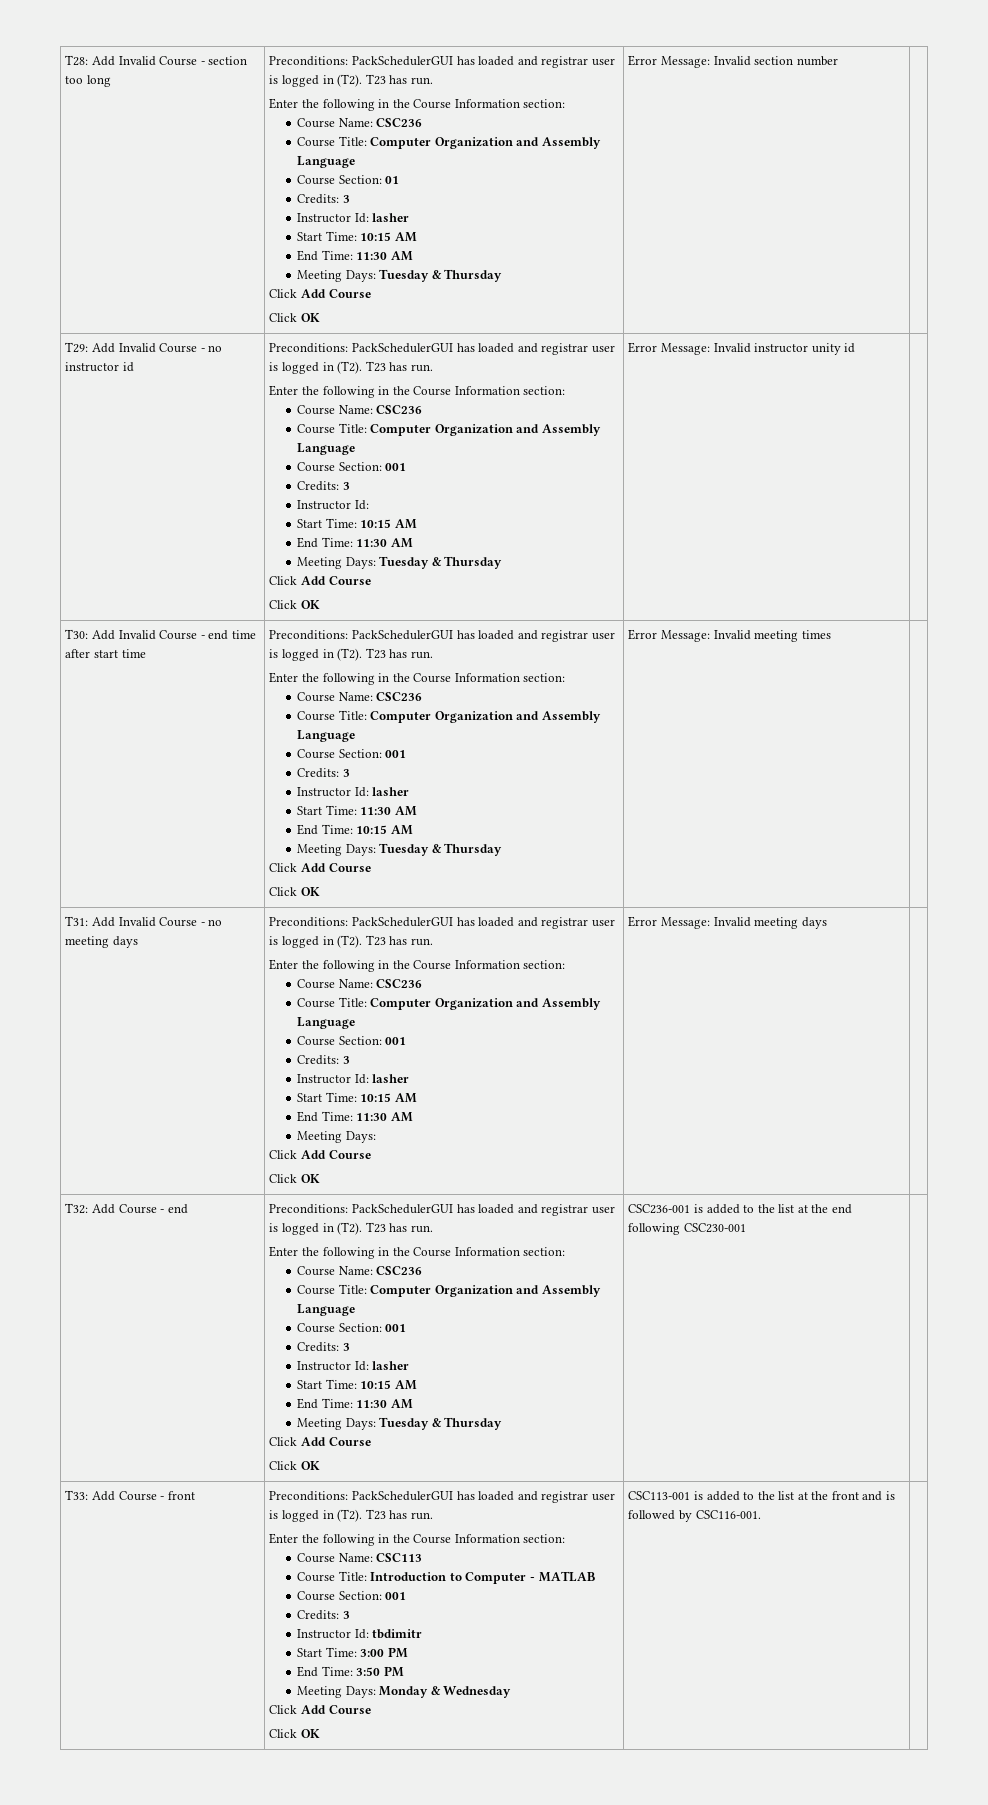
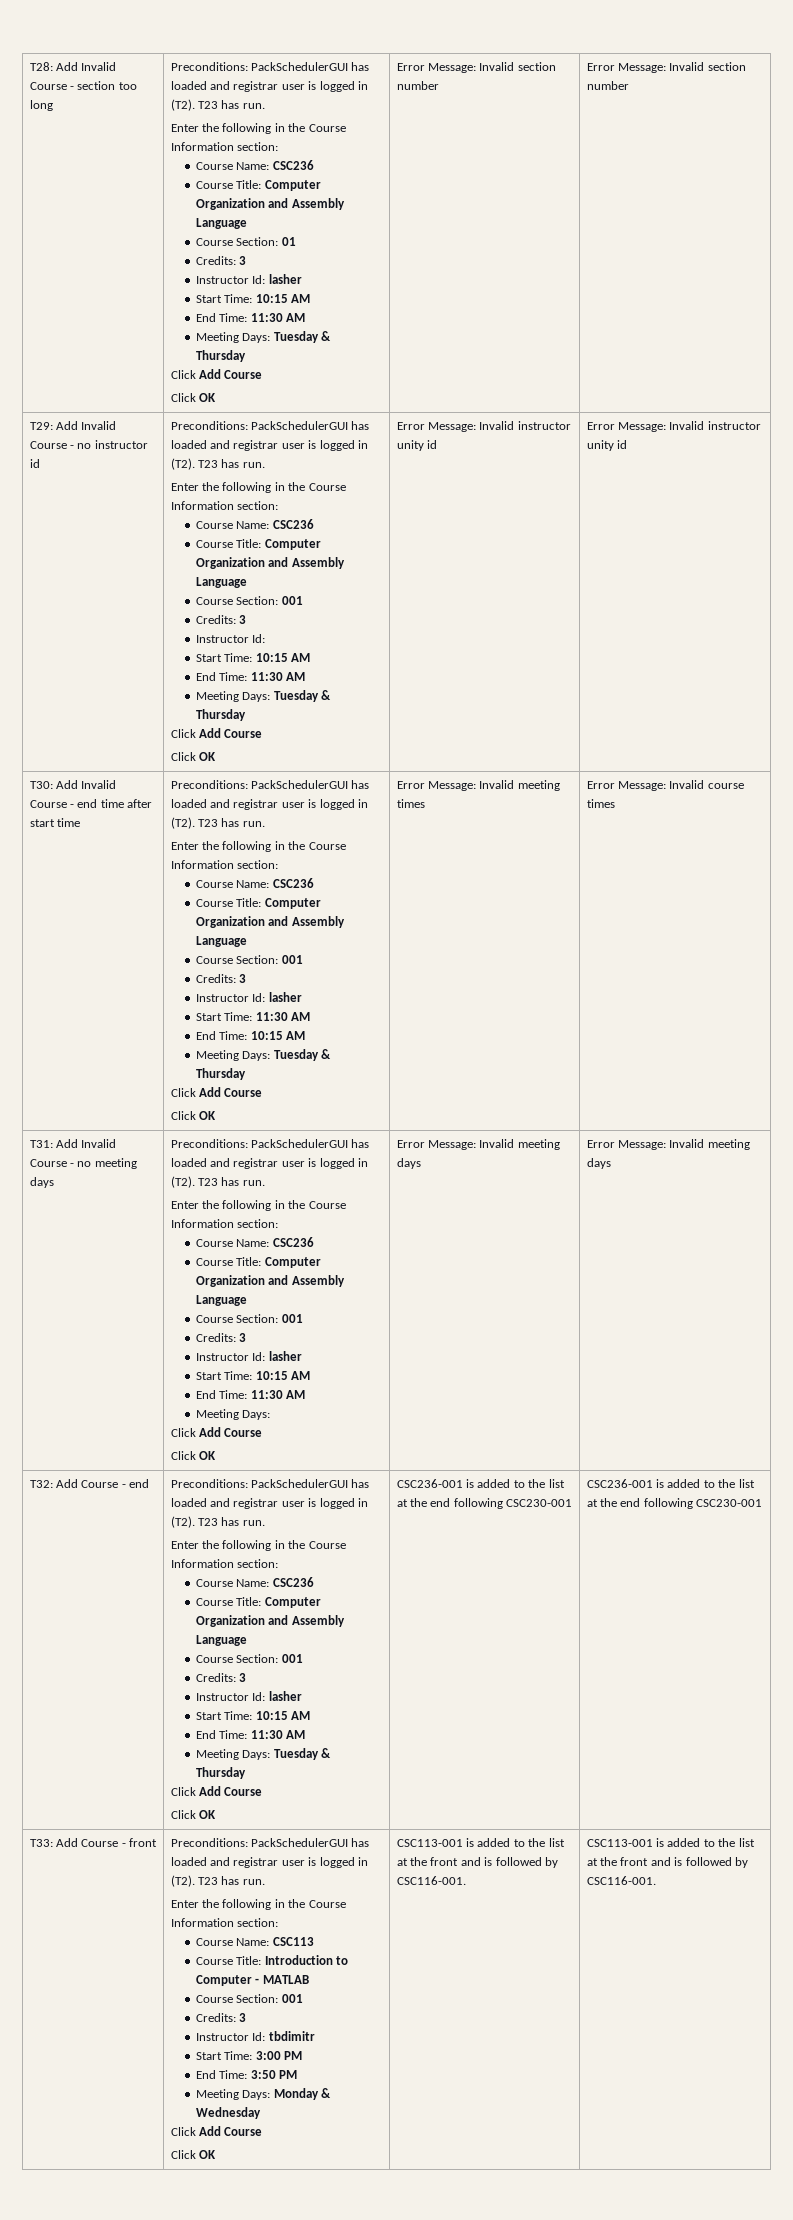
(838, 61) none -> [586,62,746,73] [586,81,629,90] Error Message: Invalid section number
(856, 348) none -> [586,421,761,432] [586,440,627,451] Error Message: Invalid instructor unity id
(831, 634) none -> [586,780,744,791] [586,799,615,808] Error Message: Invalid course times
(827, 923) none -> [586,1139,750,1150] [586,1158,611,1169] Error Message: Invalid meeting days
(746, 1228) none -> [586,1479,755,1488] [586,1498,763,1509] CSC236-001 is added to the list at the end following CSC230-001
(761, 1514) none -> [586,1838,755,1847] [586,1857,748,1868] [586,1876,656,1885] CSC113-001 is added to the list at the front and is followed by CSC116-001.

